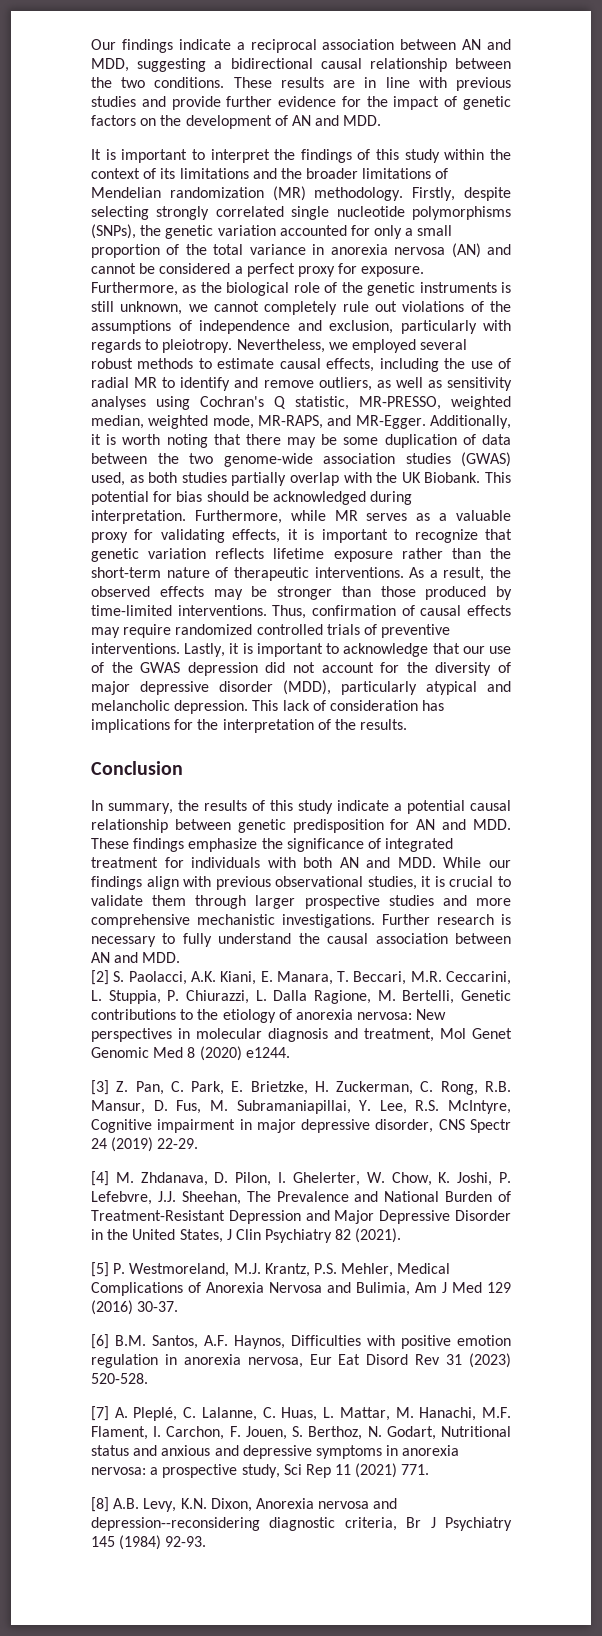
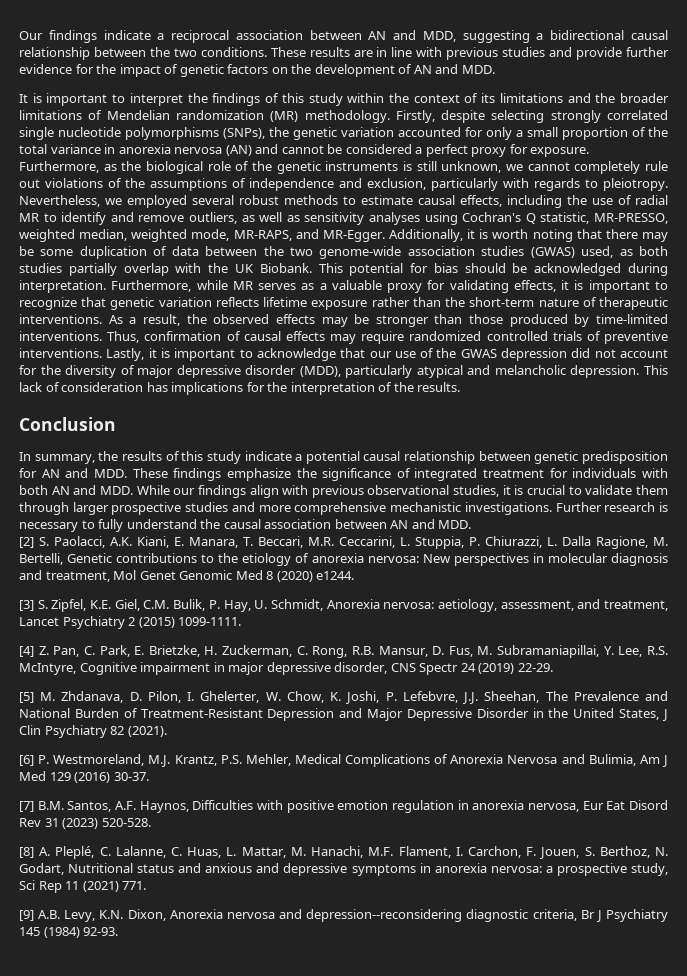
(109, 1087) none -> [37,599,668,612] [19,616,242,629] [19,646,34,657] S. Zipfel, K.E. Giel, C.M. Bulik, P. Hay, U. Schmidt, Anorexia nervosa: aetiology, assessment, and treatment, Lancet Psychiatry 2 (2015) 1099-1111. // [4]
[91,1171,109,1186] [4] -> [19,692,34,703] [5]
[91,1262,109,1277] [5] -> [19,755,34,766] [6]
[91,1334,109,1349] [6] -> [19,801,34,812] [7]
[91,1406,109,1421] [7] -> [19,847,34,858] [8]
[91,1497,109,1512] [8] -> [19,910,34,921] [9]

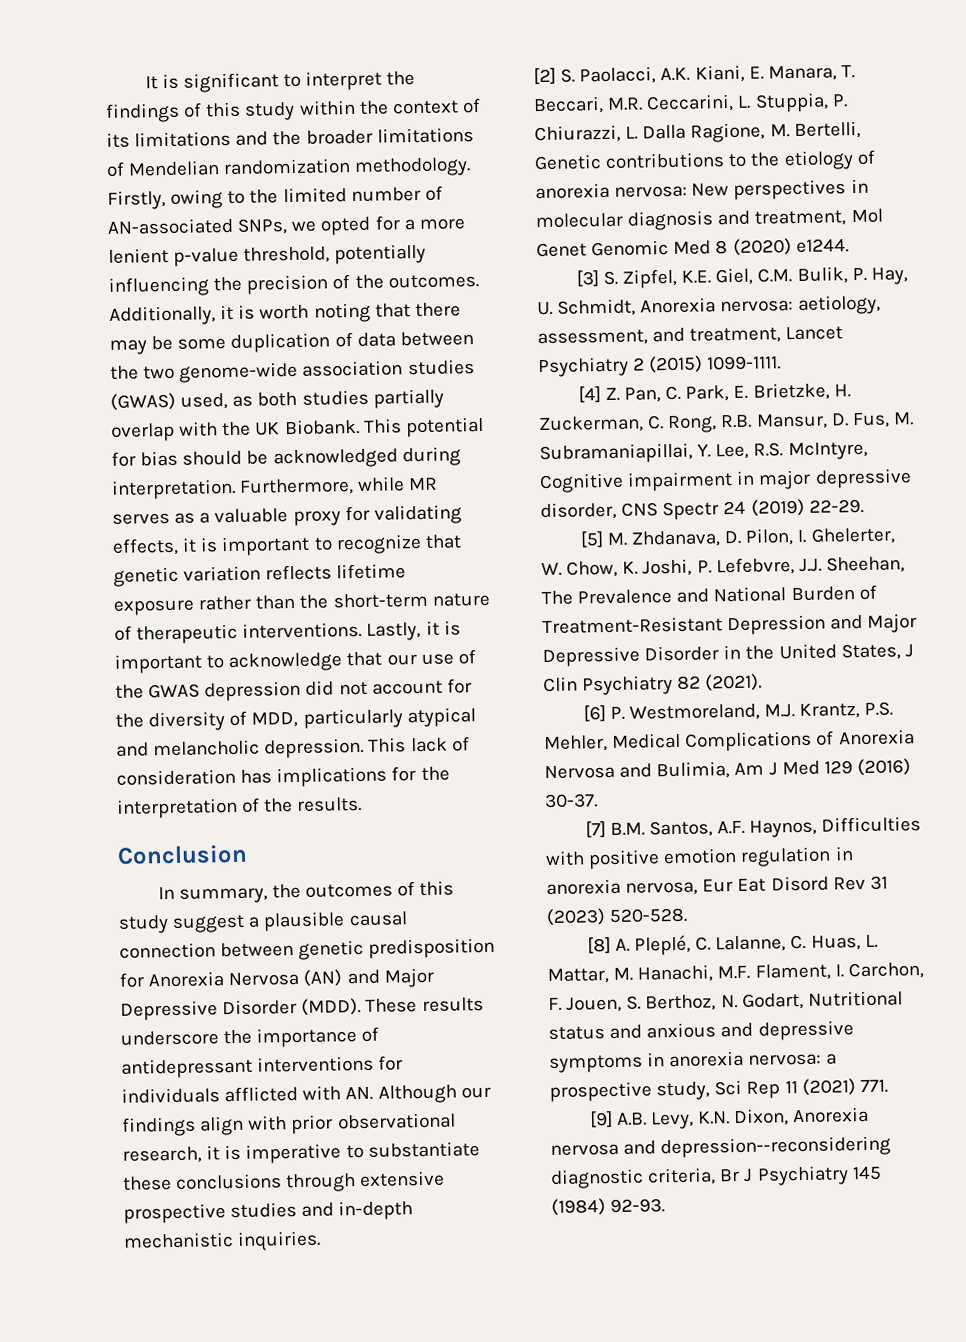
[19,30,668,43] [19,47,669,60] [19,64,495,77] Our findings indicate a reciprocal association between AN and MDD, suggesting a bidirectional causal relationship between the two conditions. These results are in line with previous studies and provide further evidence for the impact of genetic factors on the development of AN and MDD. // -> (144, 83) none
[46,93,108,106] important -> [183,72,280,93] significant
[270,111,299,122] (MR) -> (352, 167) none
[441,110,668,123] [19,127,668,140] [19,144,590,157] [19,161,668,174] [19,178,668,191] [19,195,668,208] [19,212,669,225] [19,229,385,242] despite selecting strongly correlated single nucleotide polymorphisms (SNPs), the genetic variation accounted for only a small proportion of the total variance in anorexia nervosa (AN) and cannot be considered a perfect proxy for exposure. Furthermore, as the biological role of the genetic instruments is still unknown, we cannot completely rule out violations of the assumptions of independence and exclusion, particularly with regards to pleiotropy. Nevertheless, we employed several robust methods to estimate causal effects, including the use of radial MR to identify and remove outliers, as well as sensitivity analyses using Cochran's Q statistic, MR-PRESSO, weighted median, weighted mode, MR-RAPS, and MR-Egger. -> [170,185,443,209] [107,215,465,236] [108,243,427,267] [108,274,479,297] owing to the limited number of AN-associated SNPs, we opted for a more lenient p-value threshold, potentially influencing the precision of the outcomes.
[108,314,668,327] [19,331,668,344] [19,348,102,358] As a result, the observed effects may be stronger than those produced by time-limited interventions. Thus, confirmation of causal effects may require randomized controlled trials of preventive interventions. -> (363, 630) none
[137,365,341,378] major depressive disorder (MDD), -> [251,711,299,728] MDD,
[121,451,669,464] [19,468,668,481] [19,485,668,498] [19,502,669,515] [19,519,472,532] results of this study indicate a potential causal relationship between genetic predisposition for AN and MDD. These findings emphasize the significance of integrated treatment for individuals with both AN and MDD. While our findings align with previous observational studies, it is crucial to validate them through larger prospective studies and more comprehensive mechanistic investigations. Further research is necessary to fully understand the causal association between AN and MDD. -> [305,880,455,898] [118,911,408,934] [119,937,496,960] [119,967,435,988] [120,997,484,1021] [120,1026,380,1048] [121,1055,404,1079] [121,1084,491,1104] [122,1112,456,1137] [122,1141,480,1164] [122,1170,446,1193] [123,1200,414,1224] [123,1230,322,1251] outcomes of this study suggest a plausible causal connection between genetic predisposition for Anorexia Nervosa (AN) and Major Depressive Disorder (MDD). These results underscore the importance of antidepressant interventions for individuals afflicted with AN. Although our findings align with prior observational research, it is imperative to substantiate these conclusions through extensive prospective studies and in-depth mechanistic inquiries.

